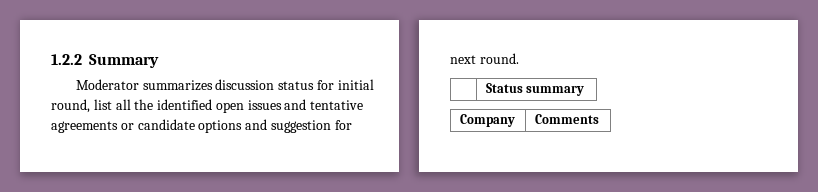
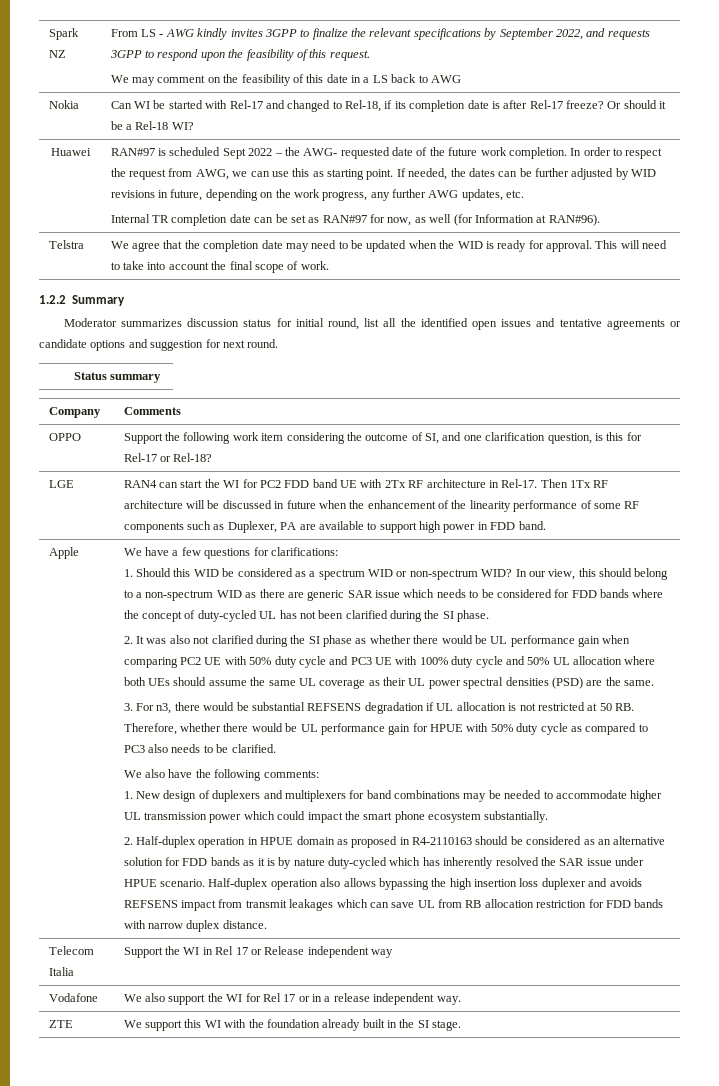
(51, 59) none -> [48,28,79,40] [48,50,66,58] [110,28,650,40] [109,49,370,61] [110,74,461,86] [48,100,79,109] [110,100,667,112] [110,121,194,130] [51,148,91,156] [110,147,663,159] [110,168,657,180] [110,189,525,201] [110,214,600,226] [48,240,84,249] [110,240,668,252] [110,261,329,273] Spark NZ | From LS - AWG kindly invites 3GPP to finalize the relevant specifications by September 2022, and requests 3GPP to respond upon the feasibility of this request. // We may comment on the feasibility of this date in a LS back to AWG // Nokia | Can WI be started with Rel-17 and changed to Rel-18, if its completion date is after Rel-17 freeze? Or should it be a Rel-18 WI? // Huawei | RAN#97 is scheduled Sept 2022 – the AWG- requested date of the future work completion. In order to respect the request from AWG, we can use this as starting point. If needed, the dates can be further adjusted by WID revisions in future, depending on the work progress, any further AWG updates, etc. // Internal TR completion date can be set as RAN#97 for now, as well (for Information at RAN#96). // Telstra | We agree that the completion date may need to be updated when the WID is ready for approval. This will need to take into account the final scope of work. //
(599, 119) none -> [48,433,81,441] [123,432,642,444] [123,453,213,462] [48,480,74,488] [123,479,609,488] [123,500,640,512] [123,521,546,533] [48,547,79,559] [123,547,338,559] [123,568,669,580] [123,589,664,601] [123,610,490,622] [123,635,631,647] [123,656,656,668] [123,677,655,689] [123,702,635,714] [123,723,648,735] [123,744,276,753] [123,769,319,781] [123,790,663,802] [123,811,549,823] [123,836,666,848] [123,857,645,869] [123,878,642,890] [123,899,664,911] [123,920,267,932] [48,946,94,955] [48,967,74,976] [123,946,394,958] [48,993,98,1002] [123,993,461,1005] [48,1020,73,1028] [123,1019,462,1031] // OPPO | Support the following work item considering the outcome of SI, and one clarification question, is this for Rel-17 or Rel-18? // LGE | RAN4 can start the WI for PC2 FDD band UE with 2Tx RF architecture in Rel-17. Then 1Tx RF architecture will be discussed in future when the enhancement of the linearity performance of some RF components such as Duplexer, PA are available to support high power in FDD band. // Apple | We have a few questions for clarifications: // 1. Should this WID be considered as a spectrum WID or non-spectrum WID? In our view, this should belong to a non-spectrum WID as there are generic SAR issue which needs to be considered for FDD bands where the concept of duty-cycled UL has not been clarified during the SI phase. // 2. It was also not clarified during the SI phase as whether there would be UL performance gain when comparing PC2 UE with 50% duty cycle and PC3 UE with 100% duty cycle and 50% UL allocation where both UEs should assume the same UL coverage as their UL power spectral densities (PSD) are the same. // 3. For n3, there would be substantial REFSENS degradation if UL allocation is not restricted at 50 RB. Therefore, whether there would be UL performance gain for HPUE with 50% duty cycle as compared to PC3 also needs to be clarified. // We also have the following comments: // 1. New design of duplexers and multiplexers for band combinations may be needed to accommodate higher UL transmission power which could impact the smart phone ecosystem substantially. // 2. Half-duplex operation in HPUE domain as proposed in R4-2110163 should be considered as an alternative solution for FDD bands as it is by nature duty-cycled which has inherently resolved the SAR issue under HPUE scenario. Half-duplex operation also allows bypassing the high insertion loss duplexer and avoids REFSENS impact from transmit leakages which can save UL from RB allocation restriction for FDD bands with narrow duplex distance. // Telecom Italia | Support the WI in Rel 17 or Release independent way // Vodafone | We also support the WI for Rel 17 or in a release independent way. // ZTE | We support this WI with the foundation already built in the SI stage.

